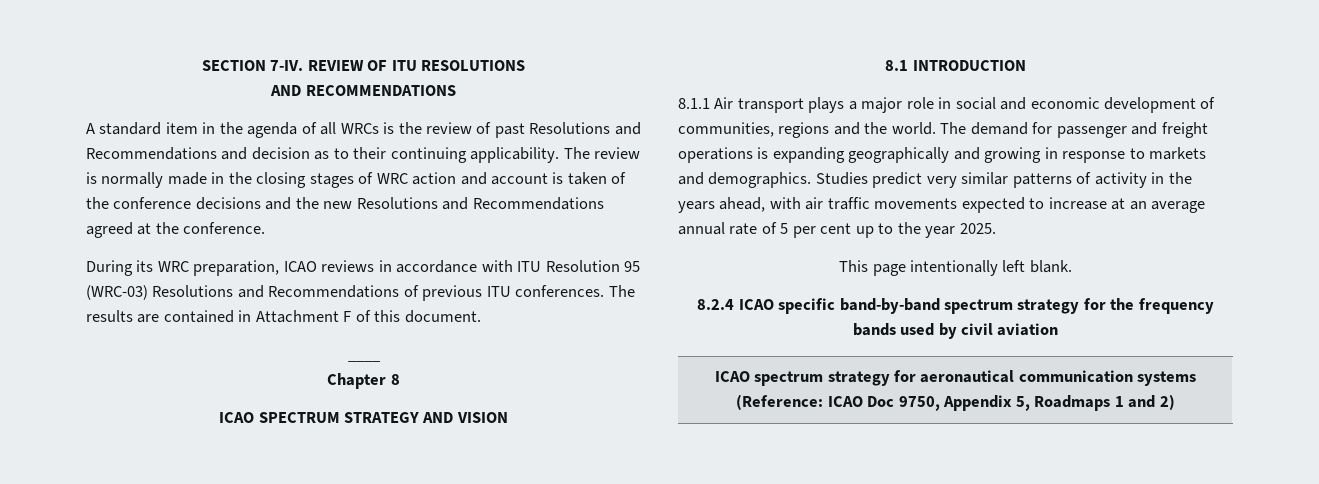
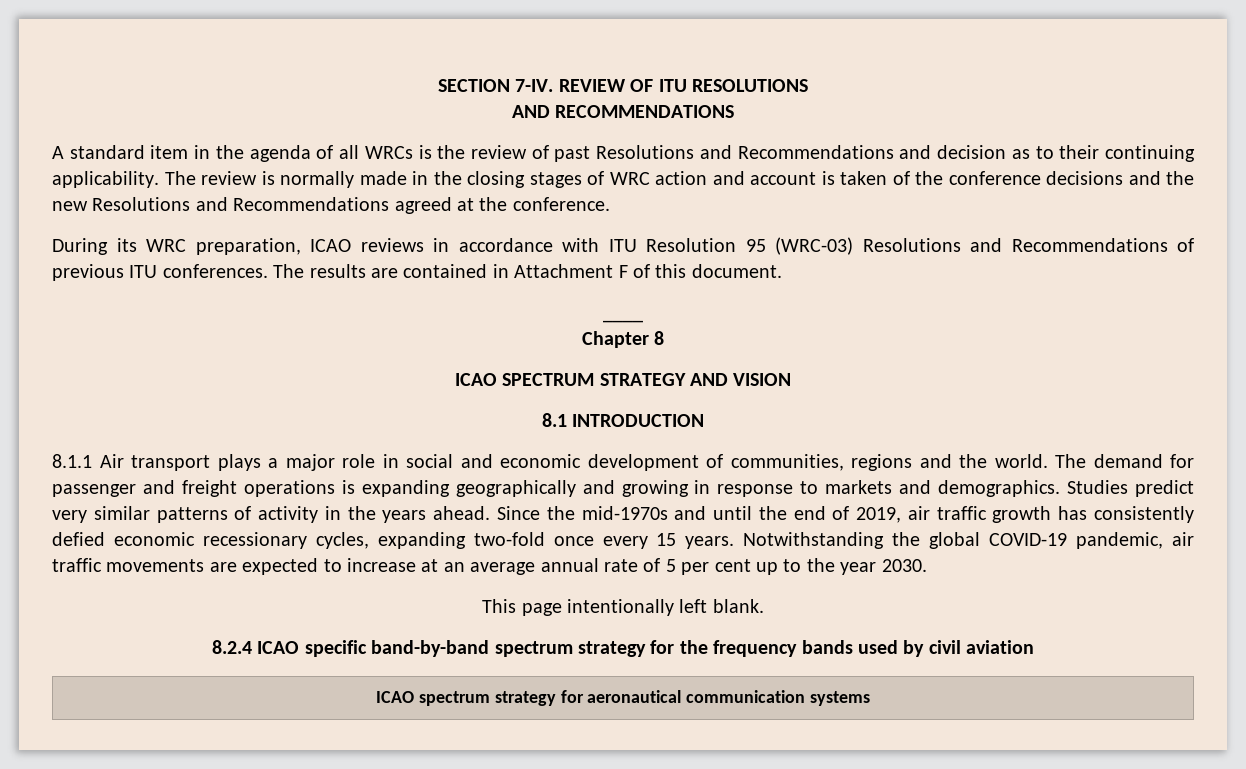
[719,197,801,212] ahead, with -> [433,506,1194,523] [52,532,1164,549] ahead. Since the mid-1970s and until the end of 2019, air traffic growth has consistently defied economic recessionary cycles, expanding two-fold once every 15 years. Notwithstanding the global COVID-19 pandemic,
(958, 203) none -> [209,562,237,572] are
[959,223,996,234] 2025. -> [881,559,927,572] 2030.
[736,394,1175,411] (Reference: ICAO Doc 9750, Appendix 5, Roadmaps 1 and 2) -> (871, 698) none

